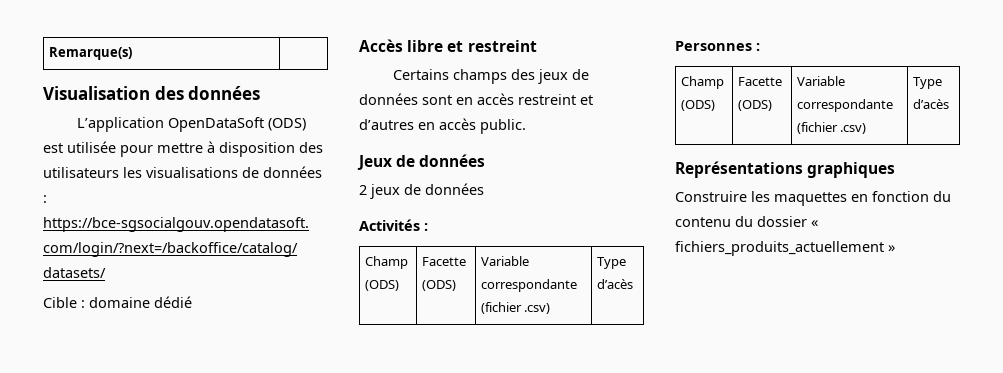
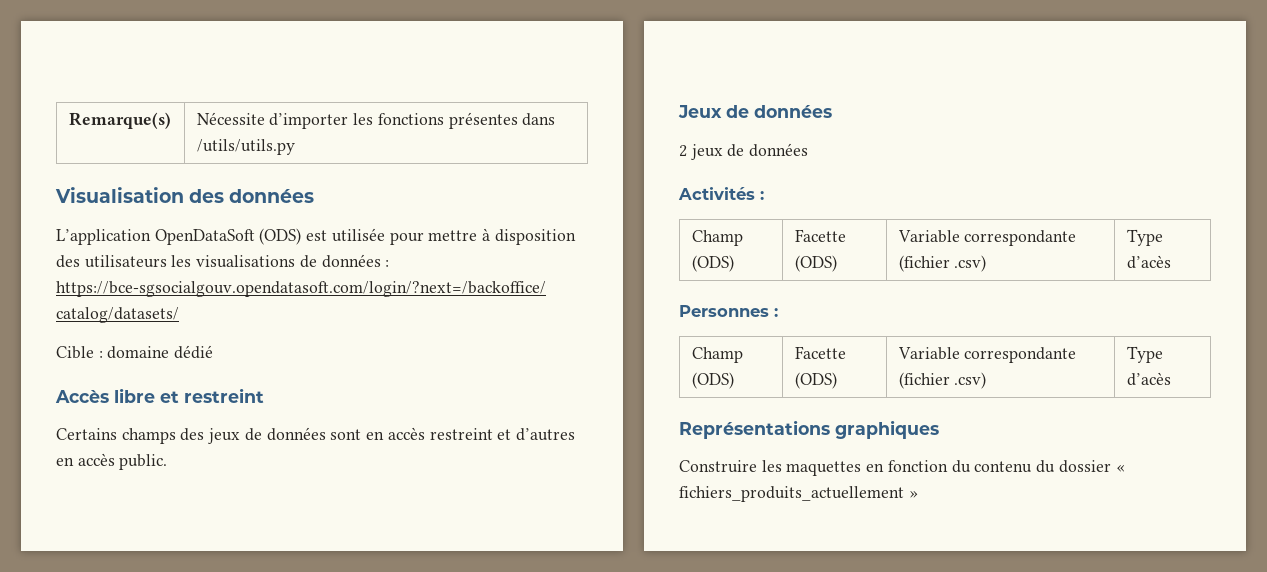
(132, 53) none -> [196,112,556,129] [196,139,295,155] Nécessite d’importer les fonctions présentes dans /utils/utils.py

